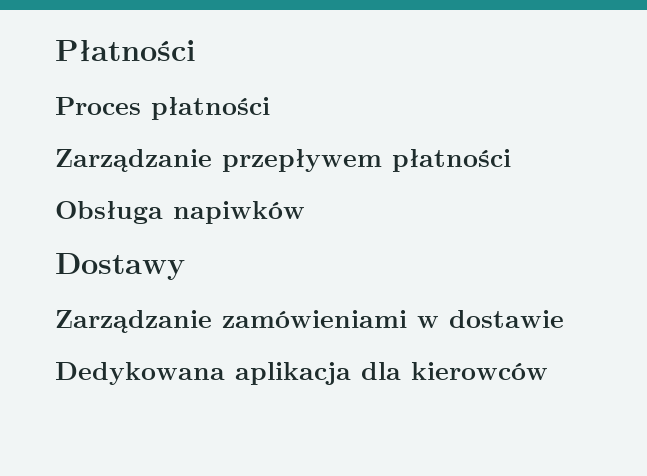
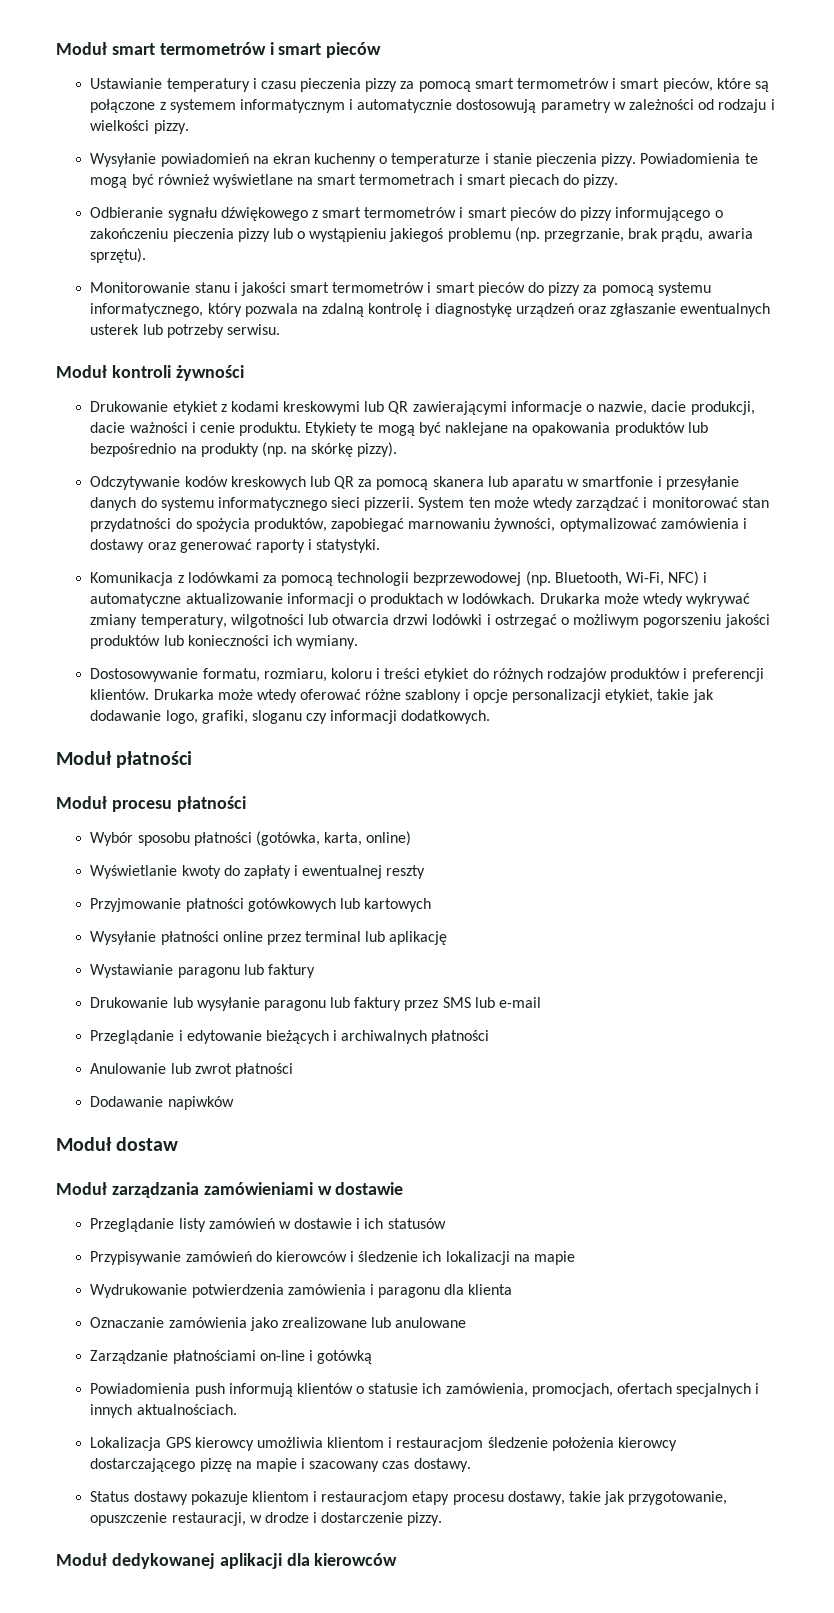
[55,40,196,62] [55,97,270,120] [55,149,511,172] [55,201,305,224] [55,253,185,280] [55,310,564,333] [55,362,351,385] Płatności // Proces płatności // Zarządzanie przepływem płatności // Obsługa napiwków // Dostawy // Zarządzanie zamówieniami w dostawie // Dedykowana aplikacja -> [56,42,382,58] [90,78,769,92] [90,99,775,113] [90,120,189,134] [90,153,758,167] [90,174,619,188] [90,207,723,221] [90,227,753,242] [90,248,147,263] [90,282,711,296] [90,303,771,317] [90,324,280,338] [56,365,244,381] [90,401,755,415] [90,422,708,436] [90,442,398,457] [90,476,739,490] [90,497,769,511] [90,518,747,532] [90,539,381,553] [90,571,708,586] [90,593,751,607] [90,614,770,628] [90,635,359,649] [90,668,764,682] [90,689,714,703] [90,710,491,724] [56,751,193,768] [56,796,246,812] [90,831,412,846] [90,865,426,879] [90,898,432,912] [90,931,448,945] [90,964,315,978] [90,997,541,1011] [90,1030,490,1044] [90,1063,293,1077] [90,1096,234,1110] [56,1137,179,1151] [56,1182,404,1198] [90,1218,446,1232] [90,1251,575,1265] [90,1284,513,1298] [90,1317,467,1331] [90,1350,373,1364] [90,1383,760,1397] [90,1404,237,1418] [90,1437,677,1451] [90,1458,471,1472] [90,1491,728,1505] [90,1512,443,1526] [56,1553,282,1569] Moduł smart termometrów i smart pieców // Ustawianie temperatury i czasu pieczenia pizzy za pomocą smart termometrów i smart pieców, które są połączone z systemem informatycznym i automatycznie dostosowują parametry w zależności od rodzaju i wielkości pizzy. // Wysyłanie powiadomień na ekran kuchenny o temperaturze i stanie pieczenia pizzy. Powiadomienia te mogą być również wyświetlane na smart termometrach i smart piecach do pizzy. // Odbieranie sygnału dźwiękowego z smart termometrów i smart pieców do pizzy informującego o zakończeniu pieczenia pizzy lub o wystąpieniu jakiegoś problemu (np. przegrzanie, brak prądu, awaria sprzętu). // Monitorowanie stanu i jakości smart termometrów i smart pieców do pizzy za pomocą systemu informatycznego, który pozwala na zdalną kontrolę i diagnostykę urządzeń oraz zgłaszanie ewentualnych usterek lub potrzeby serwisu. // Moduł kontroli żywności // Drukowanie etykiet z kodami kreskowymi lub QR zawierającymi informacje o nazwie, dacie produkcji, dacie ważności i cenie produktu. Etykiety te mogą być naklejane na opakowania produktów lub bezpośrednio na produkty (np. na skórkę pizzy). // Odczytywanie kodów kreskowych lub QR za pomocą skanera lub aparatu w smartfonie i przesyłanie danych do systemu informatycznego sieci pizzerii. System ten może wtedy zarządzać i monitorować stan przydatności do spożycia produktów, zapobiegać marnowaniu żywności, optymalizować zamówienia i dostawy oraz generować raporty i statystyki. // Komunikacja z lodówkami za pomocą technologii bezprzewodowej (np. Bluetooth, Wi-Fi, NFC) i automatyczne aktualizowanie informacji o produktach w lodówkach. Drukarka może wtedy wykrywać zmiany temperatury, wilgotności lub otwarcia drzwi lodówki i ostrzegać o możliwym pogorszeniu jakości produktów lub konieczności ich wymiany. // Dostosowywanie formatu, rozmiaru, koloru i treści etykiet do różnych rodzajów produktów i preferencji klientów. Drukarka może wtedy oferować różne szablony i opcje personalizacji etykiet, takie jak dodawanie logo, grafiki, sloganu czy informacji dodatkowych. // Moduł płatności // Moduł procesu płatności // Wybór sposobu płatności (gotówka, karta, online) // Wyświetlanie kwoty do zapłaty i ewentualnej reszty // Przyjmowanie płatności gotówkowych lub kartowych // Wysyłanie płatności online przez terminal lub aplikację // Wystawianie paragonu lub faktury // Drukowanie lub wysyłanie paragonu lub faktury przez SMS lub e-mail // Przeglądanie i edytowanie bieżących i archiwalnych płatności // Anulowanie lub zwrot płatności // Dodawanie napiwków // Moduł dostaw // Moduł zarządzania zamówieniami w dostawie // Przeglądanie listy zamówień w dostawie i ich statusów // Przypisywanie zamówień do kierowców i śledzenie ich lokalizacji na mapie // Wydrukowanie potwierdzenia zamówienia i paragonu dla klienta // Oznaczanie zamówienia jako zrealizowane lub anulowane // Zarządzanie płatnościami on-line i gotówką // Powiadomienia push informują klientów o statusie ich zamówienia, promocjach, ofertach specjalnych i innych aktualnościach. // Lokalizacja GPS kierowcy umożliwia klientom i restauracjom śledzenie położenia kierowcy dostarczającego pizzę na mapie i szacowany czas dostawy. // Status dostawy pokazuje klientom i restauracjom etapy procesu dostawy, takie jak przygotowanie, opuszczenie restauracji, w drodze i dostarczenie pizzy. // Moduł dedykowanej aplikacji

